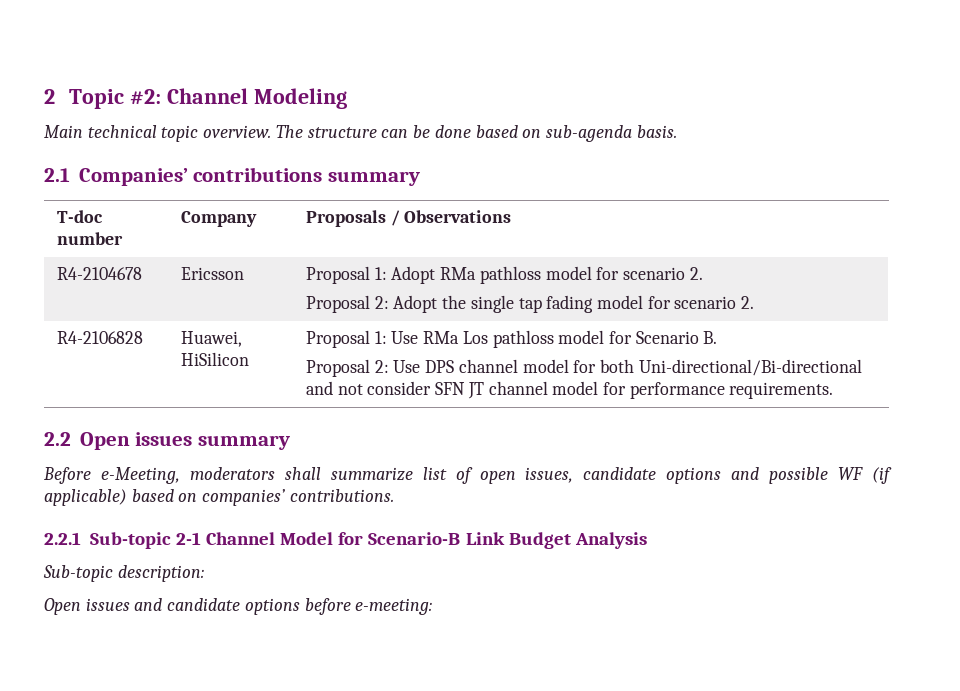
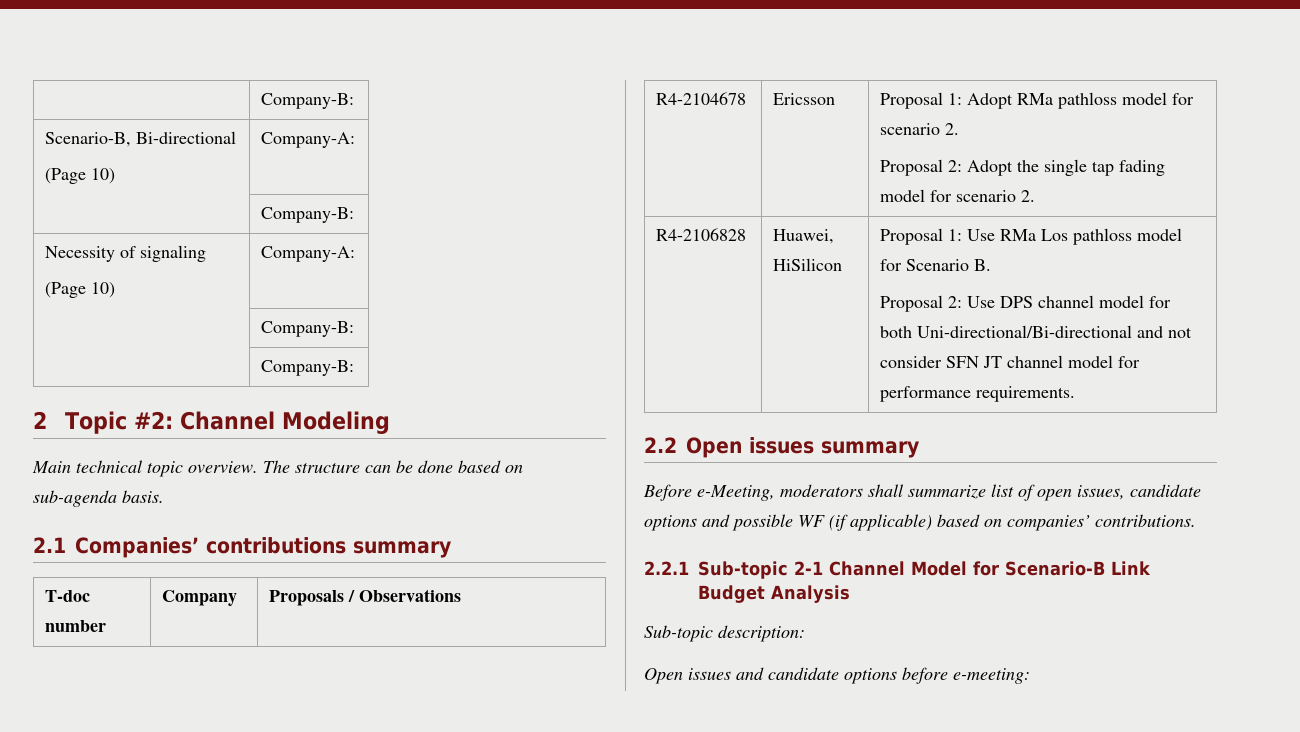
(44, 96) none -> [260,93,354,109] [44,131,236,147] [44,168,115,184] [260,132,355,148] [260,207,354,223] [44,245,206,262] [44,282,115,298] [260,246,355,262] [260,321,354,337] [260,360,354,376] | Company-B: // Scenario-B, Bi-directional // (Page 10) | Company-A: // | Company-B: // Necessity of signaling // (Page 10) | Company-A: // | Company-B: // | Company-B: //

